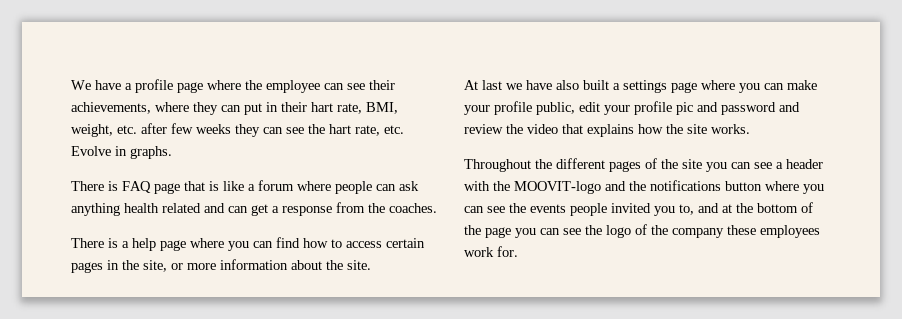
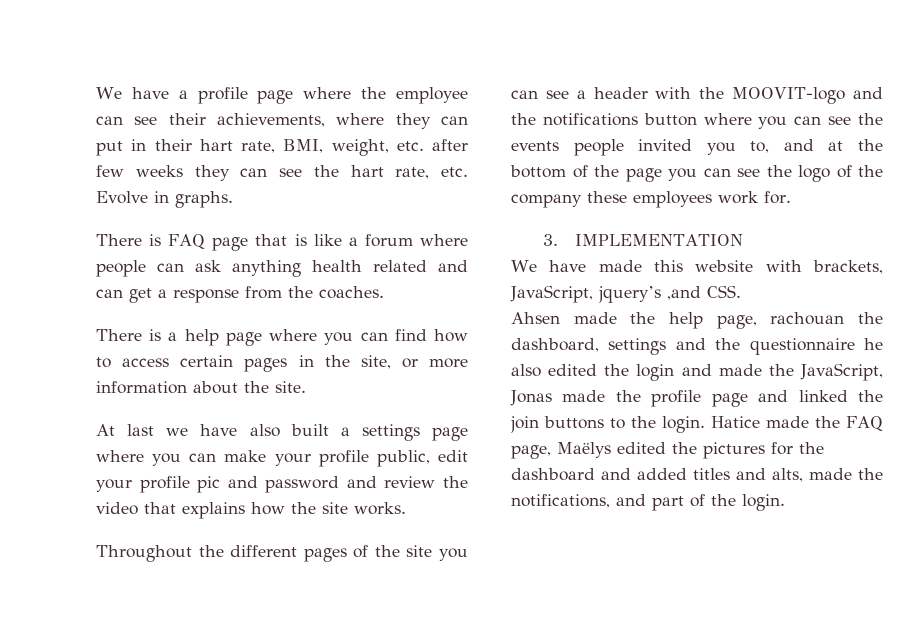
(518, 251) none -> [542,234,743,246] [511,260,883,274] [510,285,741,303] [511,312,883,329] [511,338,883,355] [511,363,883,381] [510,390,883,407] [510,416,884,433] [511,442,824,459] [511,468,883,482] [511,494,785,511] // 3. IMPLEMENTATION // We have made this website with brackets, JavaScript, jquery’s ,and CSS. // Ahsen made the help page, rachouan the dashboard, settings and the questionnaire he also edited the login and made the JavaScript, Jonas made the profile page and linked the join buttons to the login. Hatice made the FAQ page, Maëlys edited the pictures for the dashboard and added titles and alts, made the notifications, and part of the login.

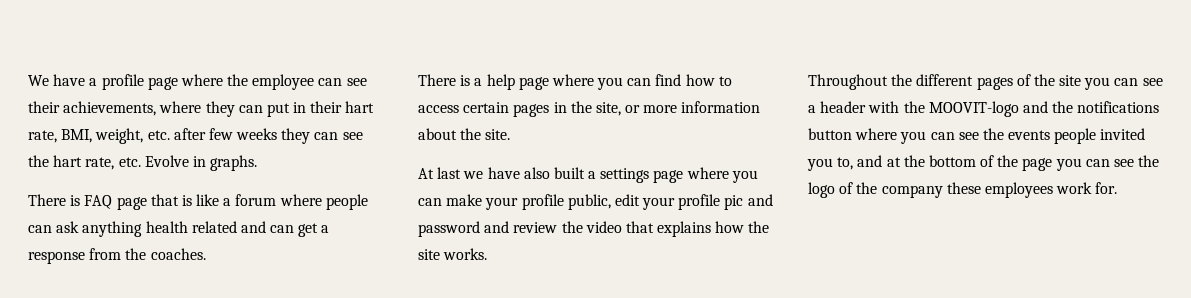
[542,234,743,246] [511,260,883,274] [510,285,741,303] [511,312,883,329] [511,338,883,355] [511,363,883,381] [510,390,883,407] [510,416,884,433] [511,442,824,459] [511,468,883,482] [511,494,785,511] // 3. IMPLEMENTATION // We have made this website with brackets, JavaScript, jquery’s ,and CSS. // Ahsen made the help page, rachouan the dashboard, settings and the questionnaire he also edited the login and made the JavaScript, Jonas made the profile page and linked the join buttons to the login. Hatice made the FAQ page, Maëlys edited the pictures for the dashboard and added titles and alts, made the notifications, and part of the login. -> (1118, 188) none

